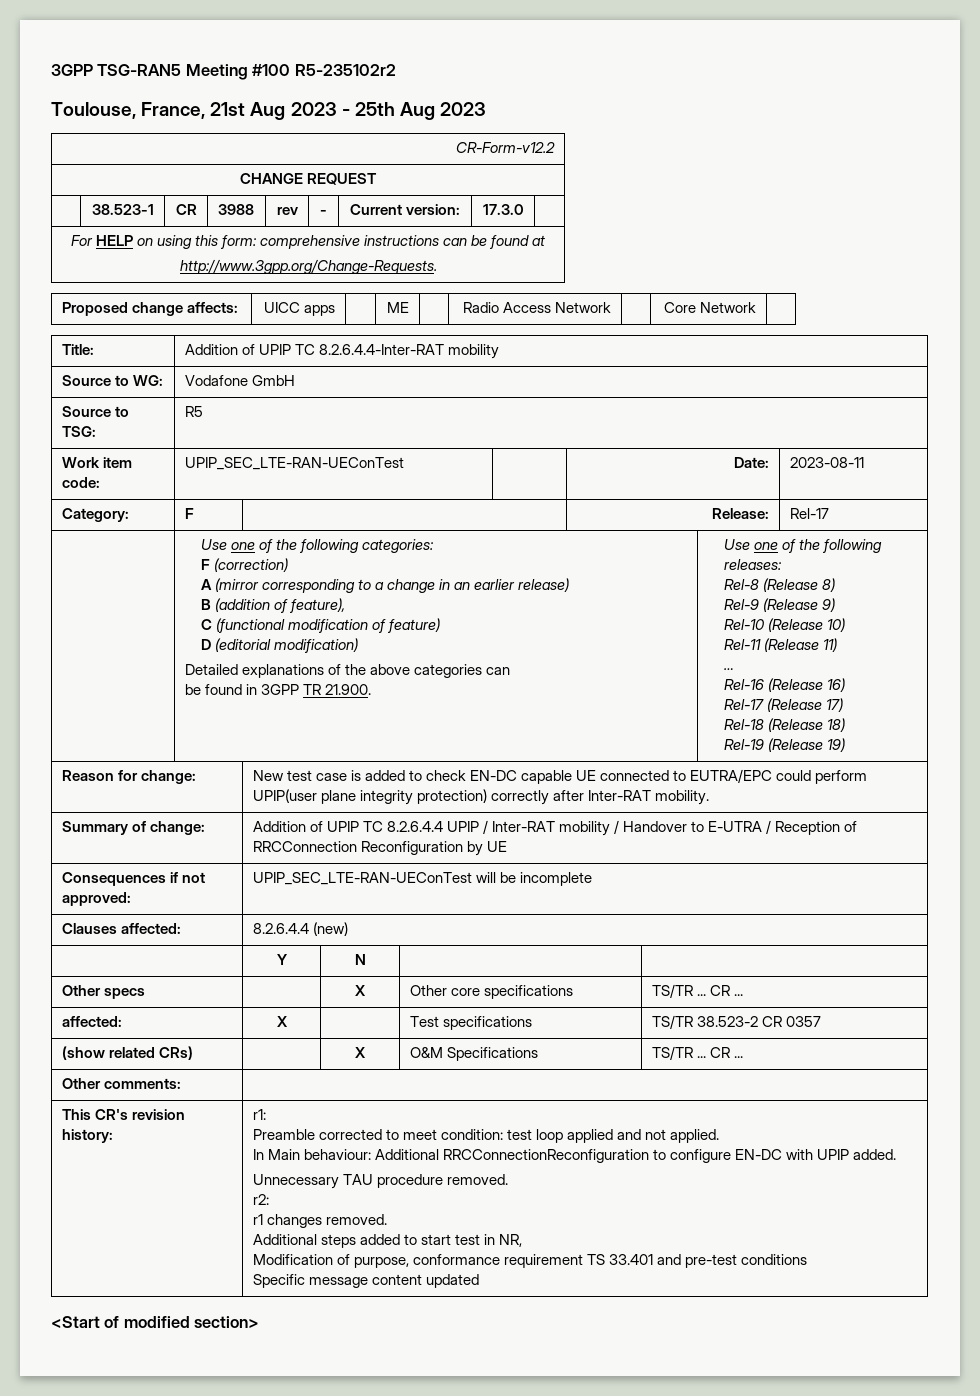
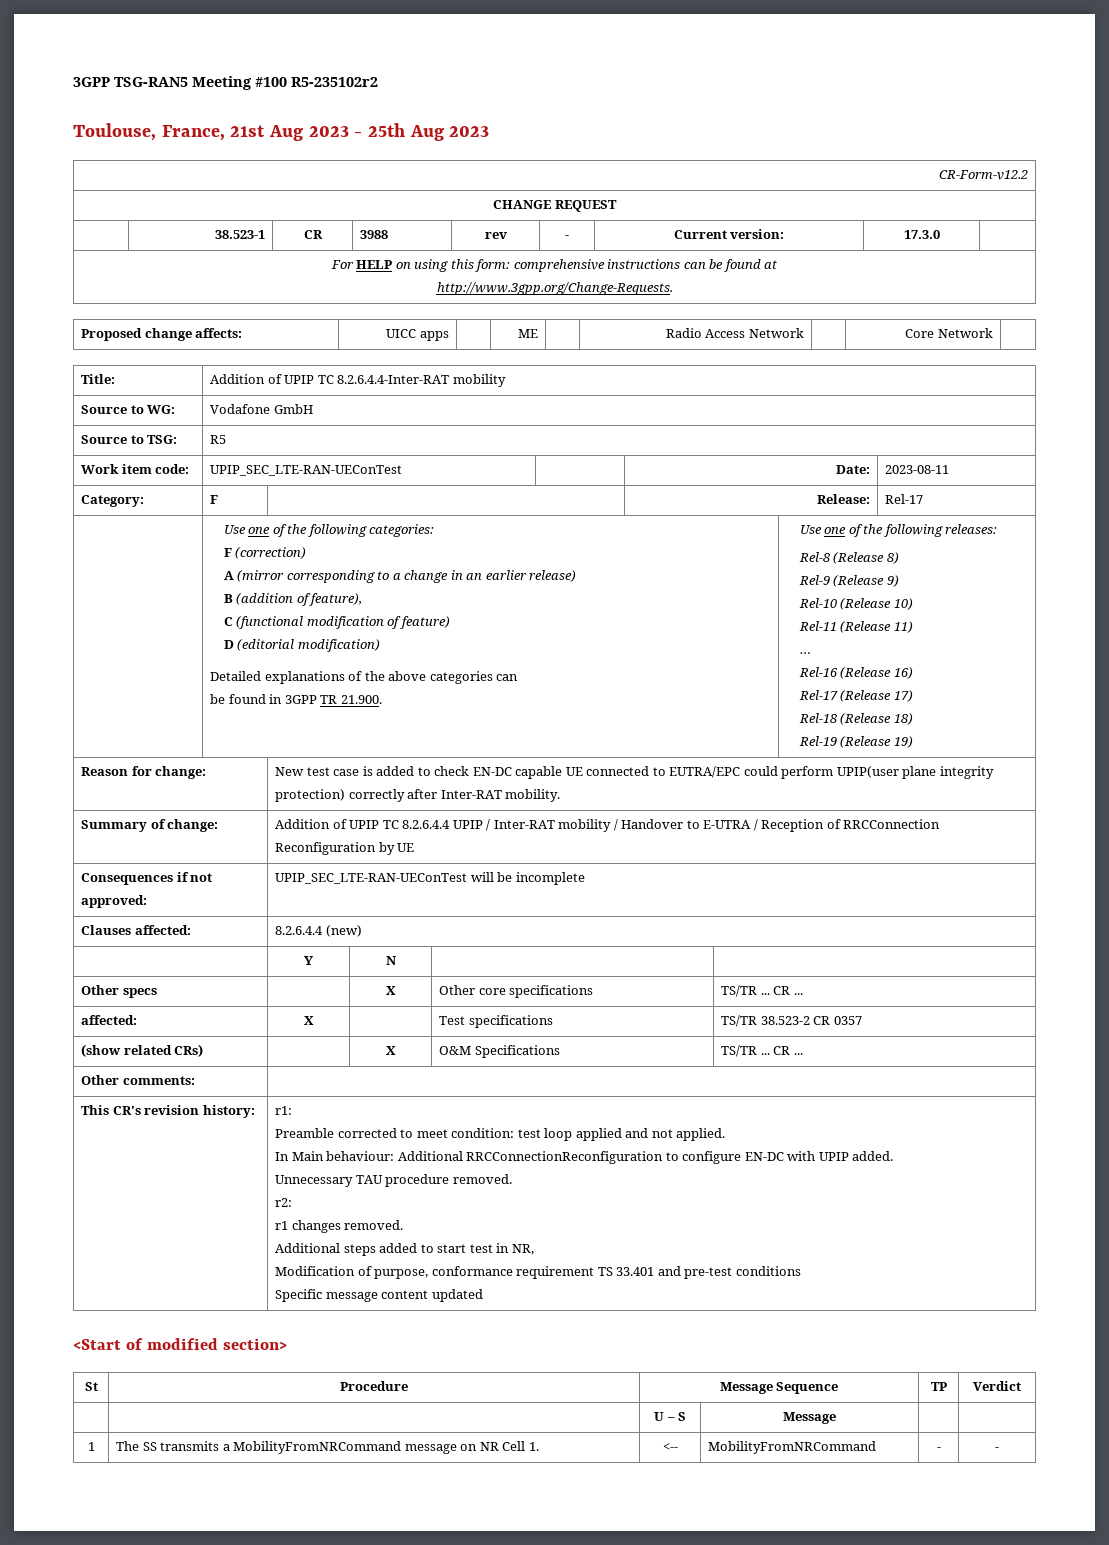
(260, 1322) none -> [84,1382,98,1391] [340,1381,408,1391] [719,1382,839,1394] [930,1382,947,1391] [973,1381,1021,1391] [653,1412,687,1421] [783,1412,836,1424] [87,1442,95,1451] [116,1441,539,1454] [662,1443,678,1451] [708,1441,877,1454] [936,1447,941,1451] [995,1447,999,1451] // St | Procedure | Message Sequence | TP | Verdict // | | U – S | Message | | // 1 | The SS transmits a MobilityFromNRCommand message on NR Cell 1. | <-- | MobilityFromNRCommand | - | -

